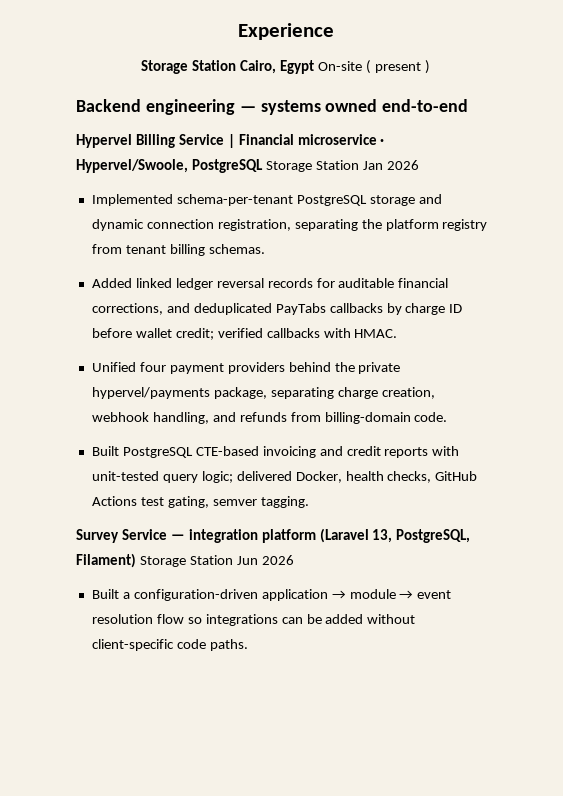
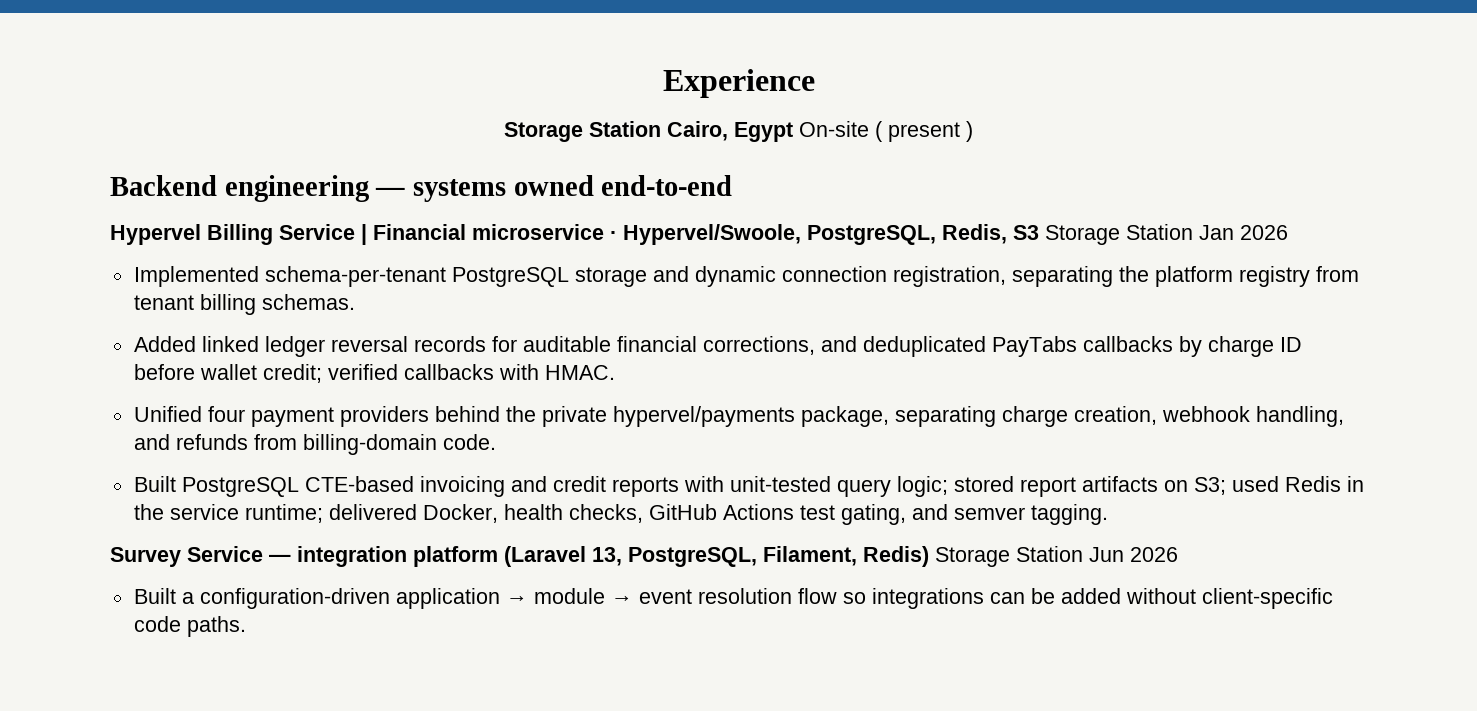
[191,159,263,173] PostgreSQL -> [807,224,1039,245] PostgreSQL, Redis, S3
(233, 477) none -> [953,476,1364,497] [133,504,323,523] stored report artifacts on S3; used Redis in the service runtime;
(209, 502) none -> [911,504,948,520] and
[76,553,136,568] Filament) -> [763,546,929,567] Filament, Redis)

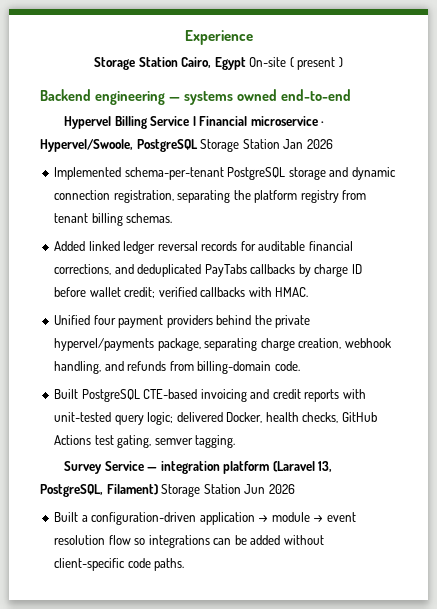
[807,224,1039,245] PostgreSQL, Redis, S3 -> [136,139,198,152] PostgreSQL
[953,476,1364,497] [133,504,323,523] stored report artifacts on S3; used Redis in the service runtime; -> (174, 418) none
[911,504,948,520] and -> (152, 441) none
[763,546,929,567] Filament, Redis) -> [106,484,158,495] Filament)

